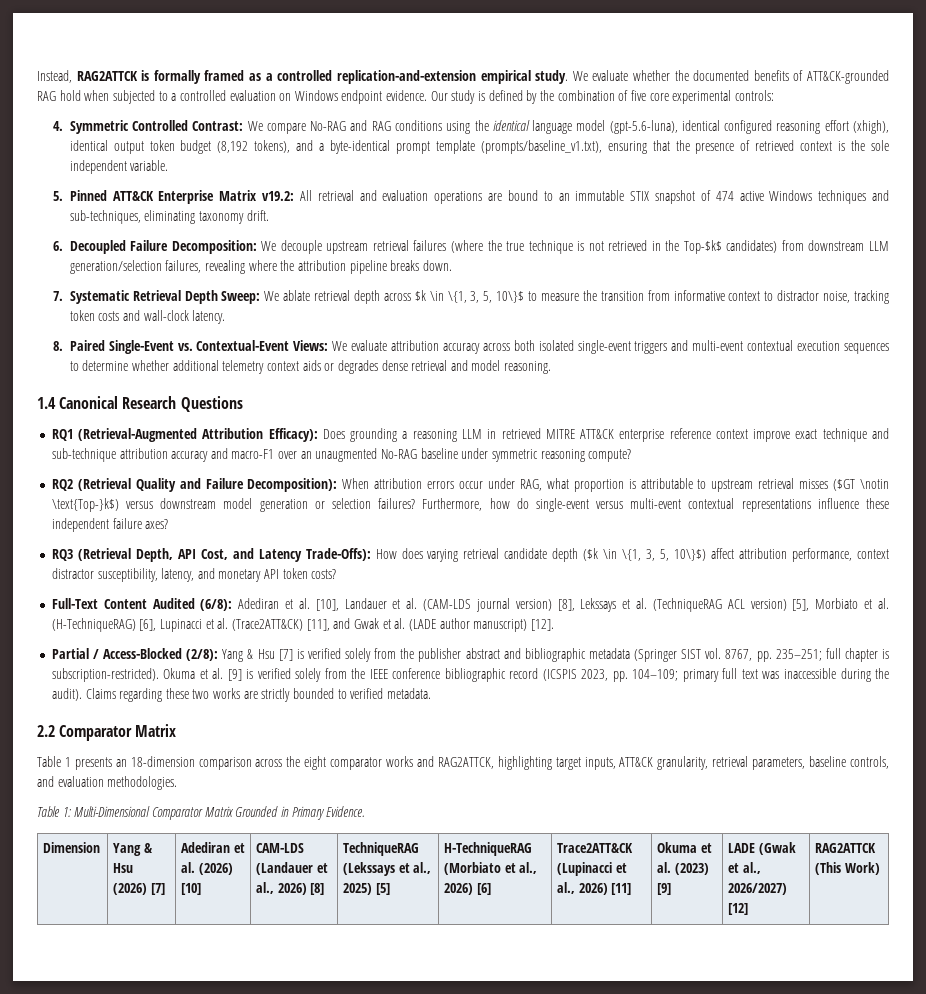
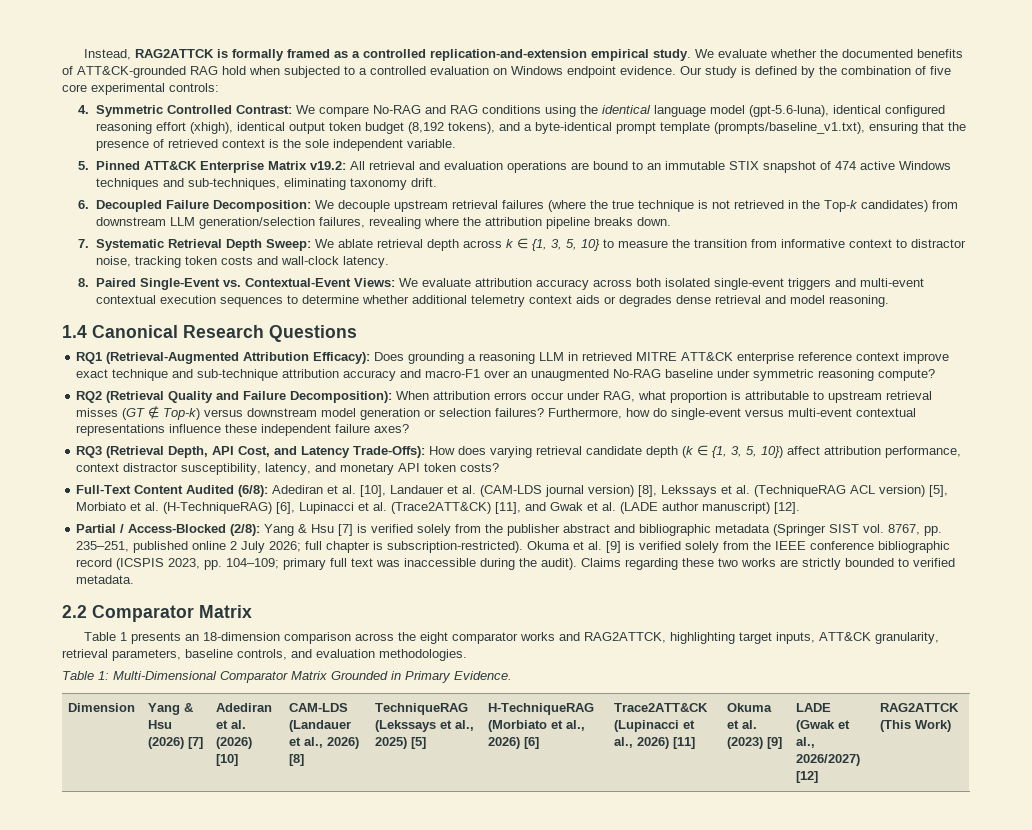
[683,240,722,254] Top-$k$ -> [823,200,858,212] Top-k
[414,290,525,303] $k \in \{1, 3, 5, 10\}$ -> [505,238,600,251] k ∈ {1, 3, 5, 10}
[833,479,890,491] [51,498,119,512] ($GT \notin \text{Top-}k$) -> [122,406,201,420] (GT ∉ Top-k)
[583,548,707,561] ($k \in \{1, 3, 5, 10\}$) -> [682,445,784,458] (k ∈ {1, 3, 5, 10})
[775,649,822,661] 235–251; -> [76,541,302,553] 235–251, published online 2 July 2026;

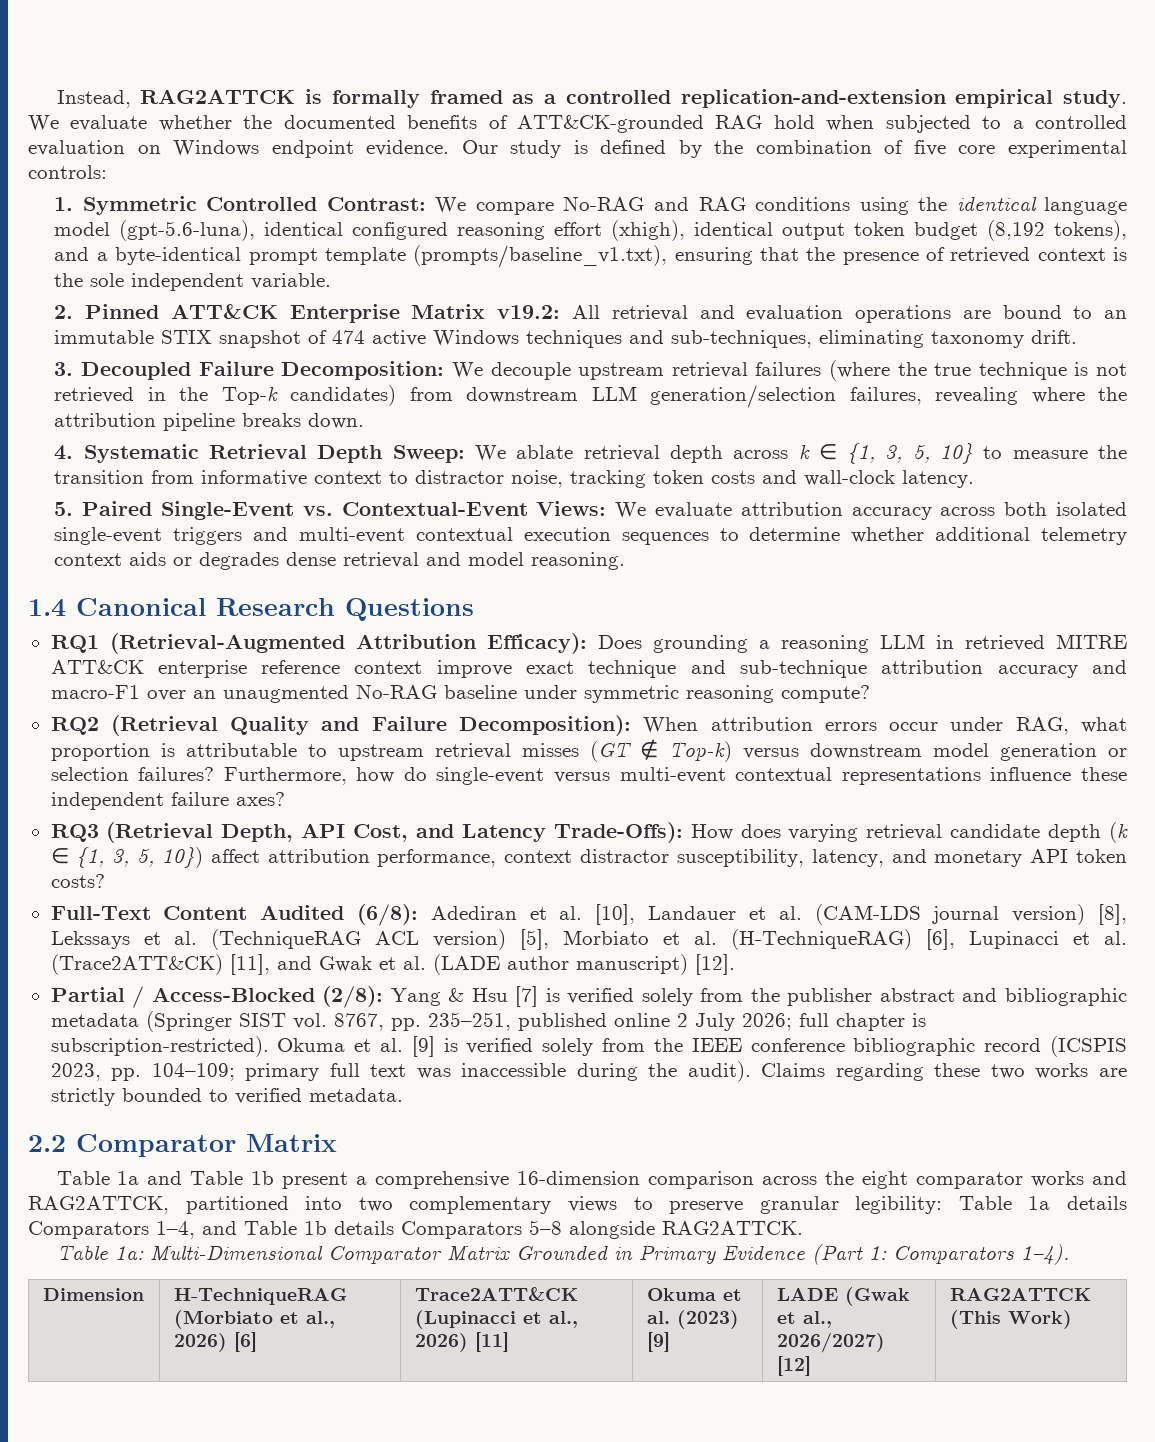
[78,105,90,114] 4. -> [54,197,74,211] 1.
[78,161,90,170] 5. -> [54,305,74,319] 2.
[78,200,90,209] 6. -> [54,362,74,376] 3.
[78,239,90,248] 7. -> [54,445,74,460] 4.
[78,278,90,287] 8. -> [54,502,74,516] 5.
[120,632,281,644] 1 presents an 18-dimension -> [117,1171,641,1189] 1a and Table 1b present a comprehensive 16-dimension
[670,632,940,644] [62,649,467,661] [62,671,109,680] highlighting target inputs, ATT&CK granularity, retrieval parameters, baseline controls, and evaluation methodologies. // Table 1: -> [185,1196,1128,1214] [28,1220,803,1239] [56,1244,144,1260] partitioned into two complementary views to preserve granular legibility: Table 1a details Comparators 1–4, and Table 1b details Comparators 5–8 alongside RAG2ATTCK. // Table 1a:
[454,671,512,680] [68,703,136,712] [148,703,194,715] [148,720,173,729] [148,737,204,749] [216,703,273,712] [216,720,247,729] [216,737,253,749] [216,754,239,766] [289,703,349,712] [289,720,352,732] [289,737,360,749] [289,754,305,766] [375,703,469,715] [375,720,475,732] [375,737,427,749] Evidence. // Dimension | Yang & Hsu (2026) [7] | Adediran et al. (2026) [10] | CAM-LDS (Landauer et al., 2026) [8] | TechniqueRAG (Lekssays et al., 2025) [5] -> [721,1244,1069,1265] [42,1288,144,1301] Evidence (Part 1: Comparators 1–4). // Dimension

